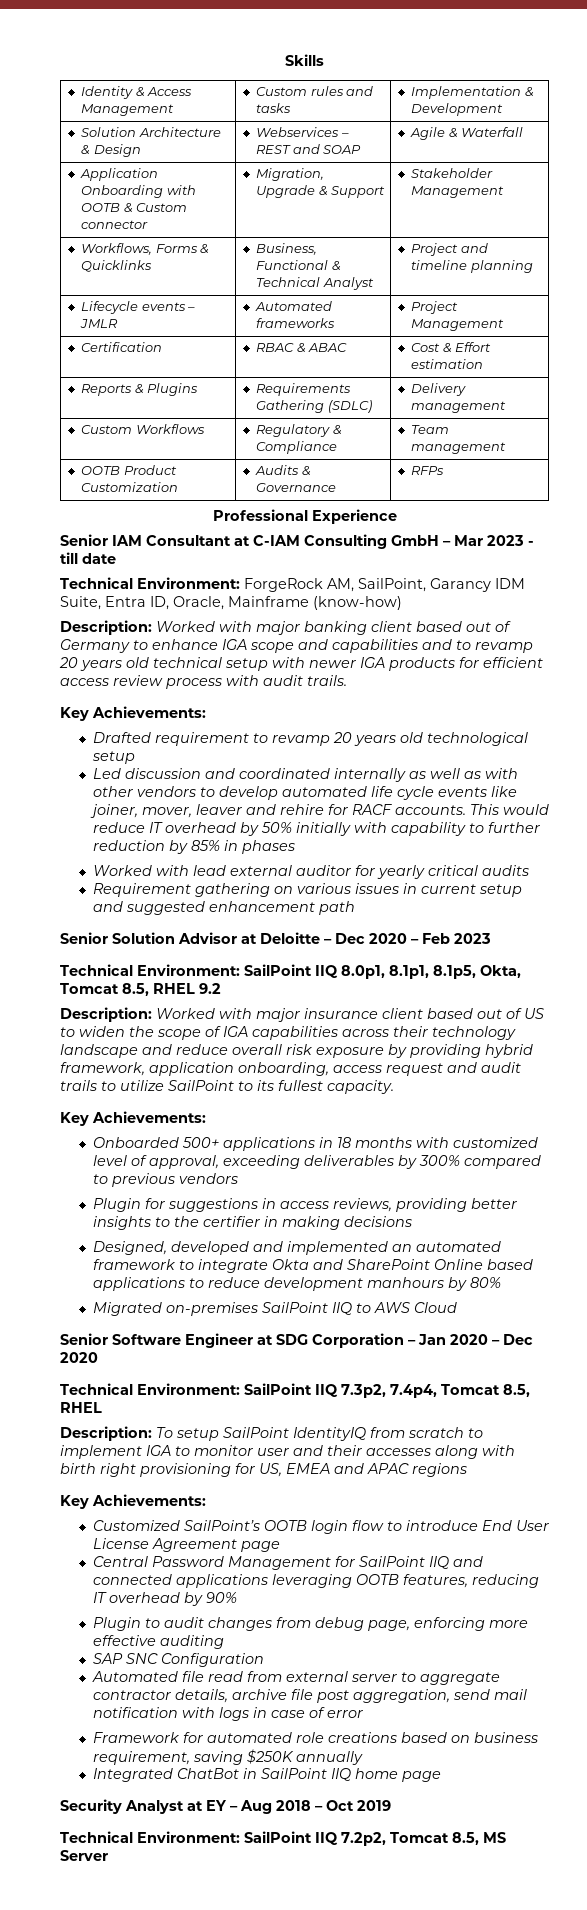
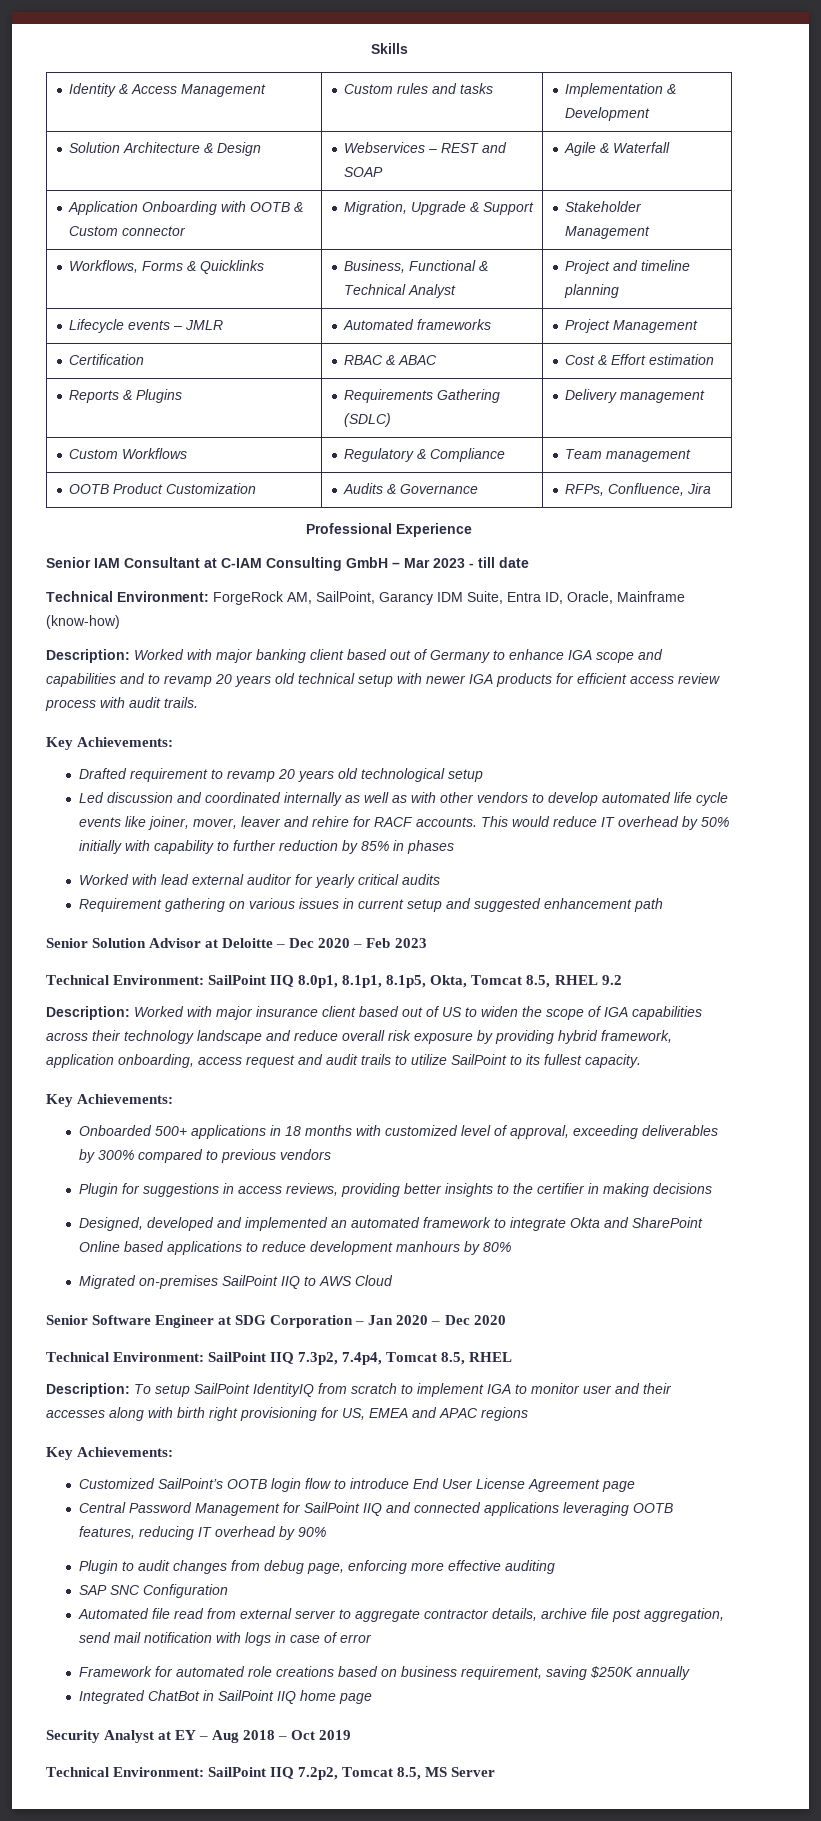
[410,466,444,475] RFPs -> [565,483,712,496] RFPs, Confluence, Jira

